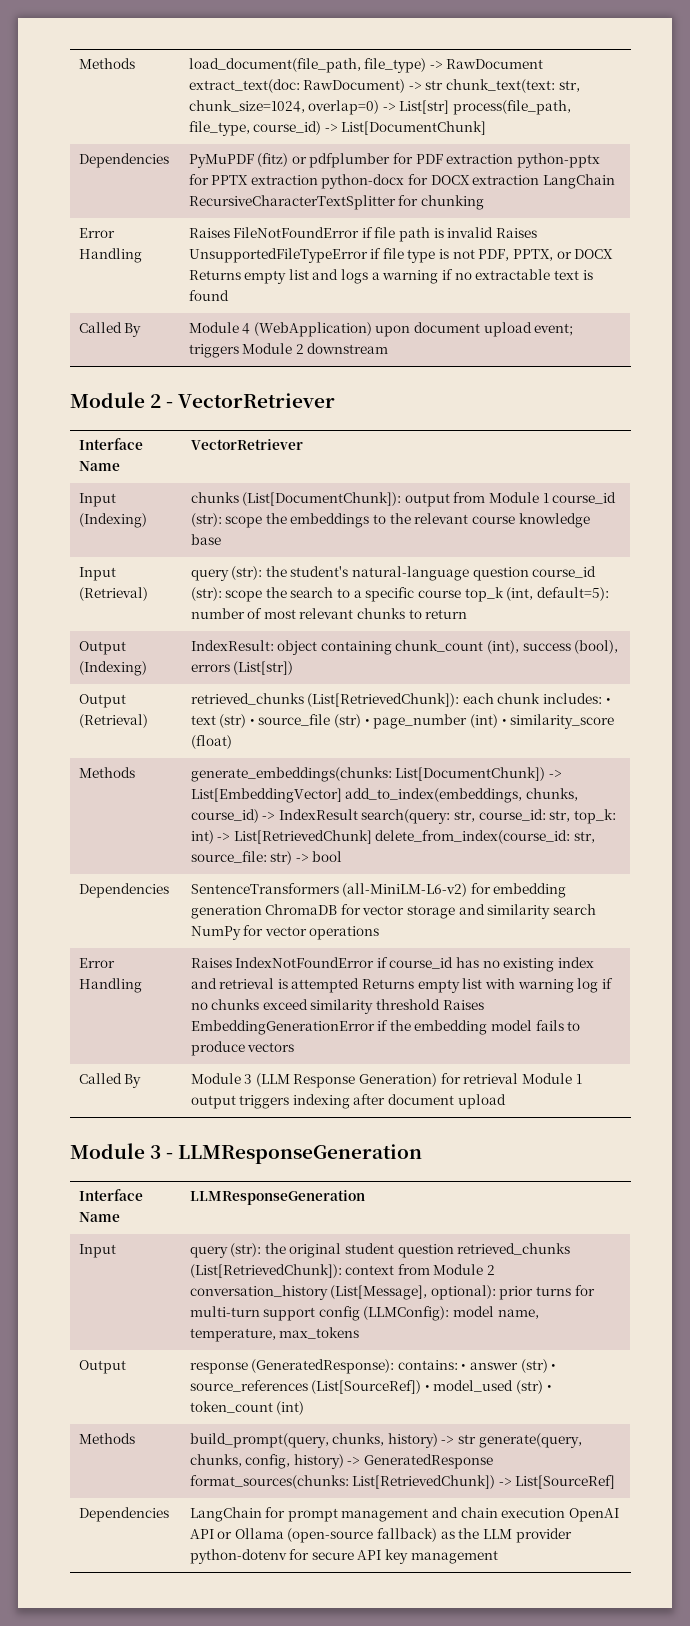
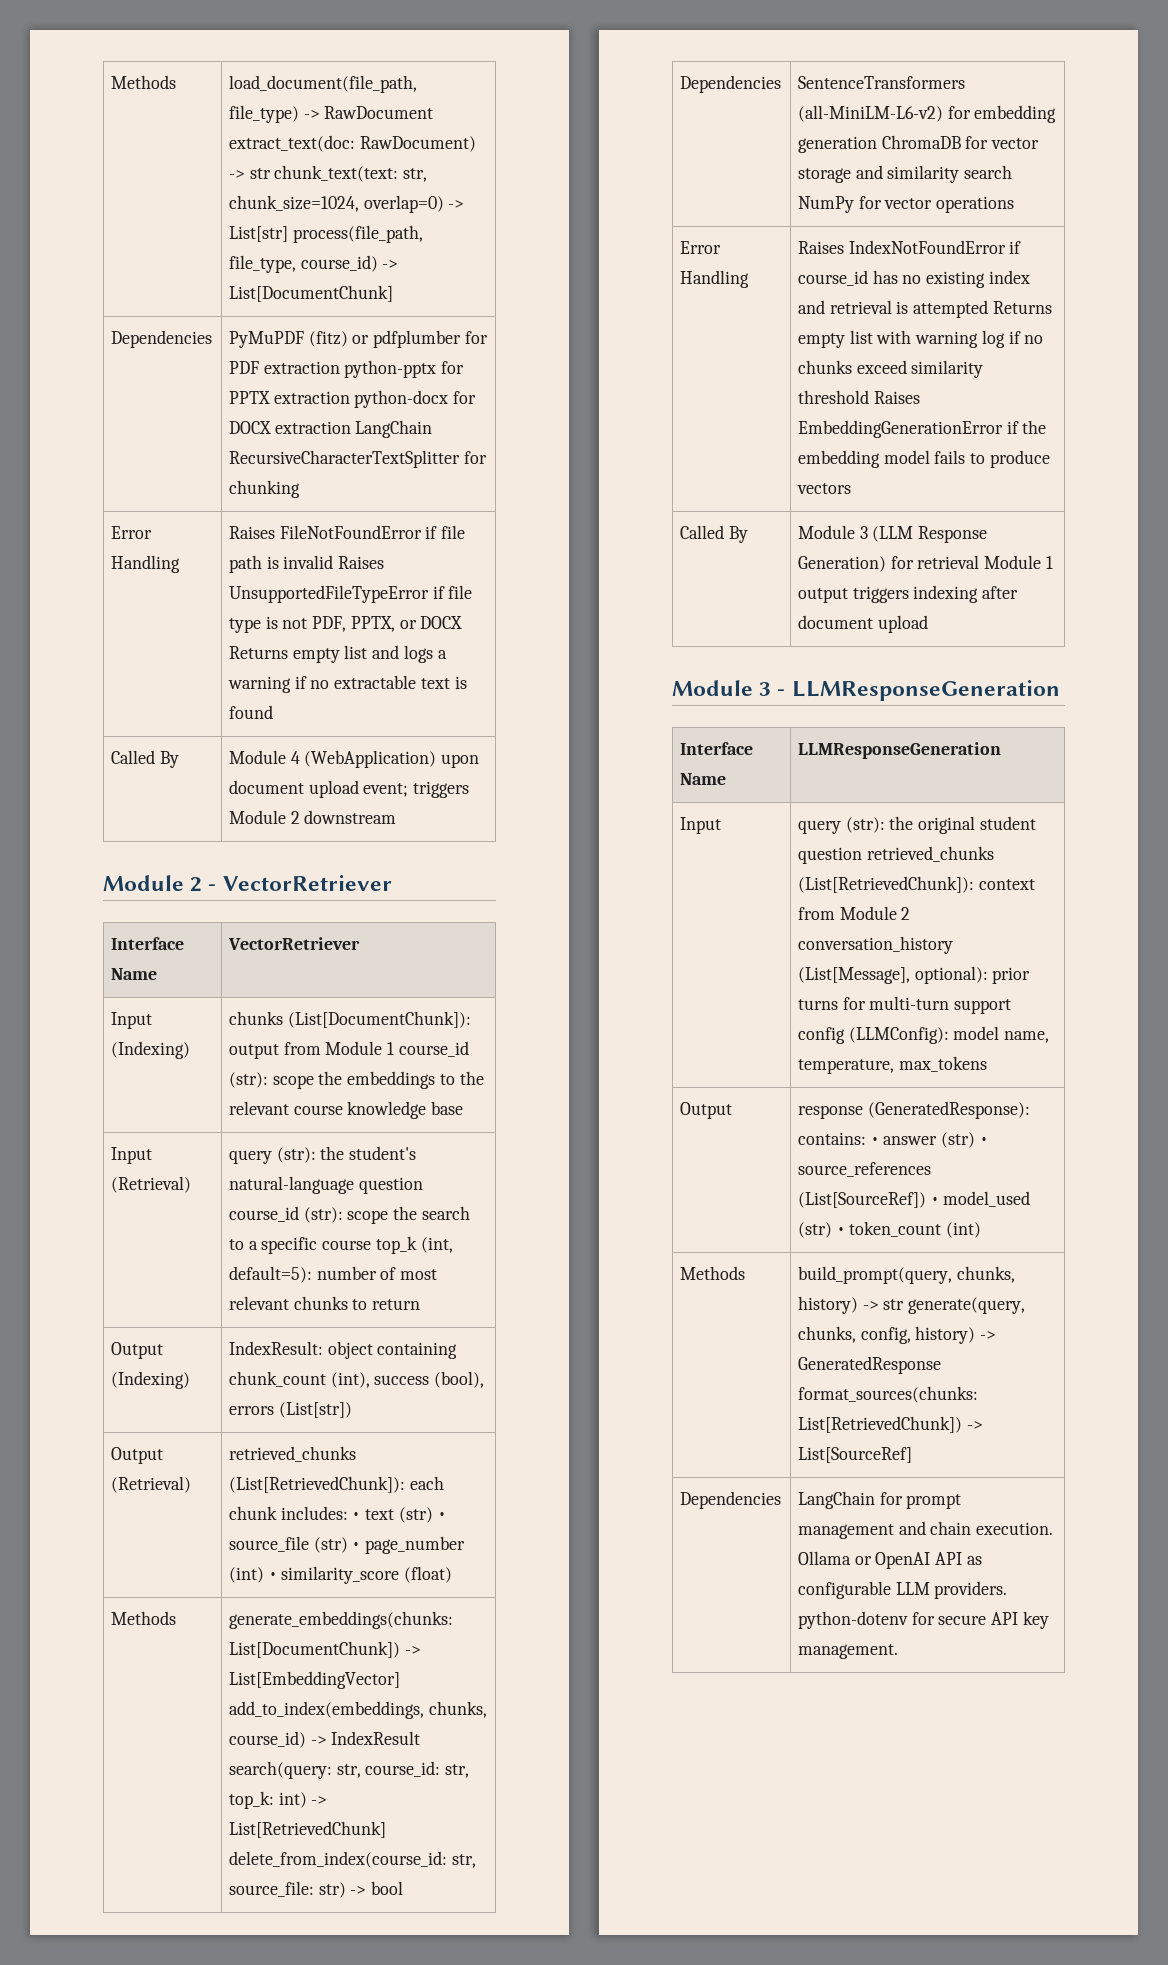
[501,1508,620,1522] [189,1528,572,1543] execution OpenAI API or Ollama (open-source fallback) as the LLM provider -> [976,1522,1054,1535] [797,1551,982,1569] [797,1581,1008,1599] execution. Ollama or OpenAI API as configurable LLM providers.
[410,1550,498,1564] management -> [797,1644,898,1659] management.

